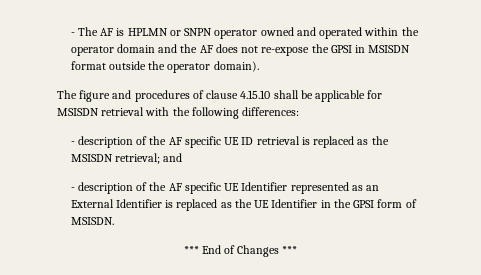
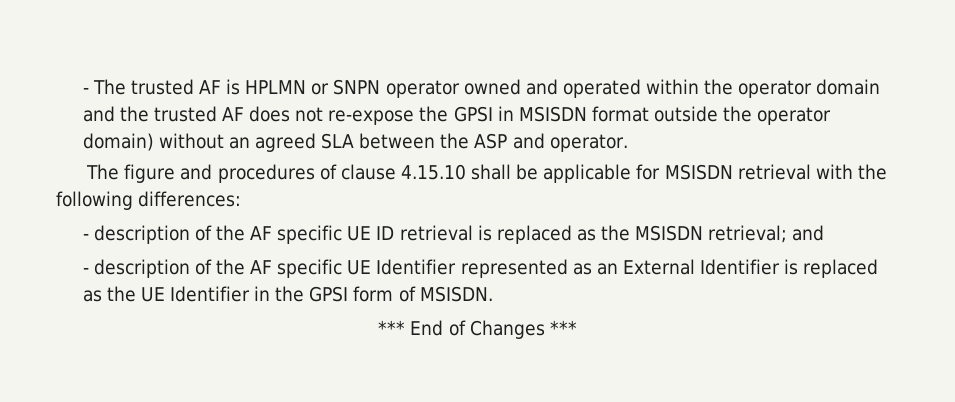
(98, 31) none -> [130,79,194,95] trusted
(198, 48) none -> [153,106,217,122] trusted
[213,61,259,72] domain). -> [82,133,628,152] domain) without an agreed SLA between the ASP and operator.

